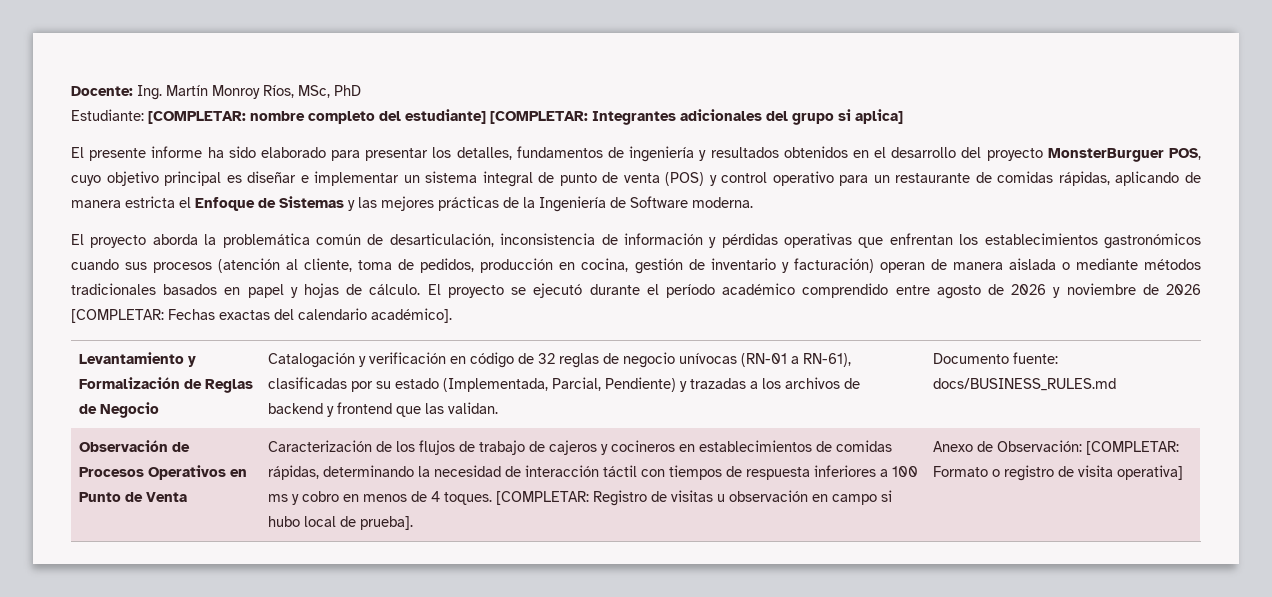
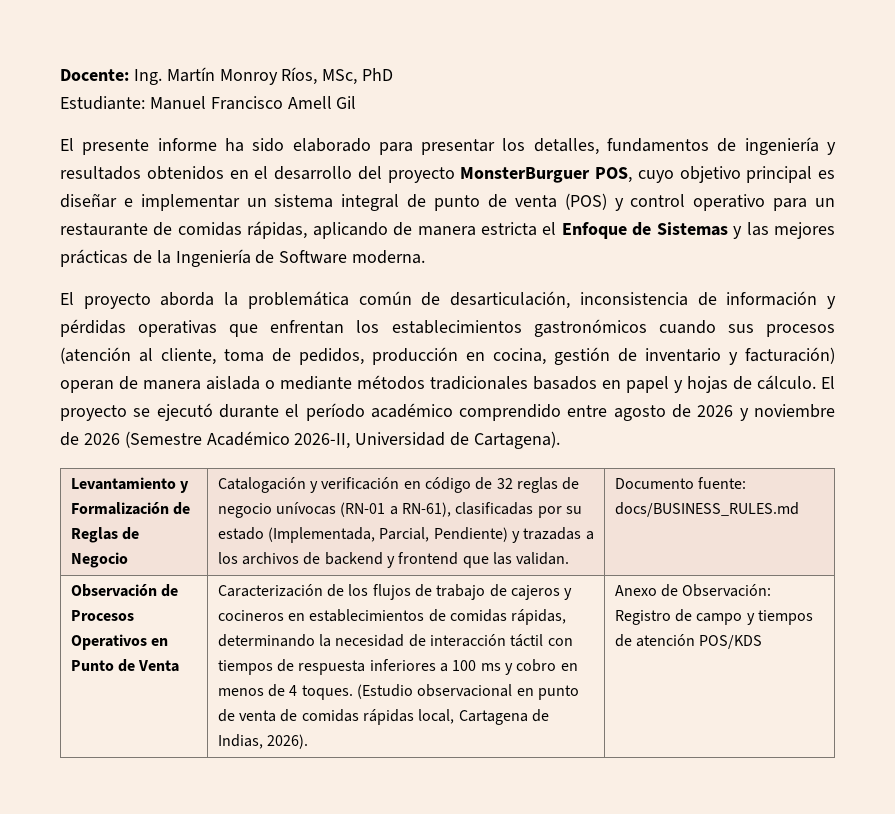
[148,109,903,125] [COMPLETAR: nombre completo del estudiante] [COMPLETAR: Integrantes adicionales del grupo si aplica] -> [149,96,357,110] Manuel Francisco Amell Gil
[71,308,452,323] [COMPLETAR: Fechas exactas del calendario académico]. -> [124,431,561,449] (Semestre Académico 2026-II, Universidad de Cartagena).
[495,490,892,506] [267,516,413,530] [932,440,1179,455] [932,465,1183,481] [COMPLETAR: Registro de visitas u observación en campo si hubo local de prueba]. | Anexo de Observación: [COMPLETAR: Formato o registro de visita operativa] -> [357,684,580,700] [217,709,550,725] [217,734,309,749] [614,584,772,597] [614,609,814,625] [614,634,763,649] (Estudio observacional en punto de venta de comidas rápidas local, Cartagena de Indias, 2026). | Anexo de Observación: Registro de campo y tiempos de atención POS/KDS

